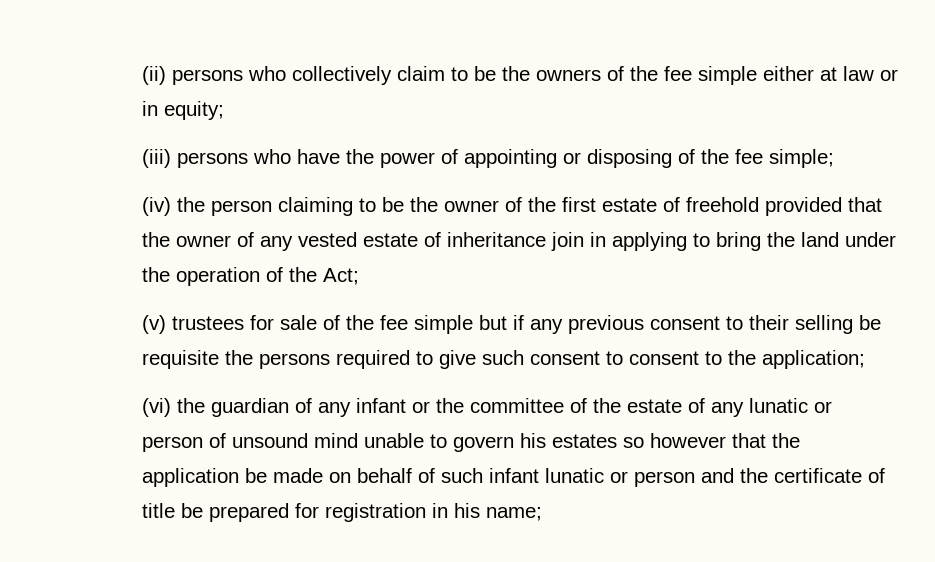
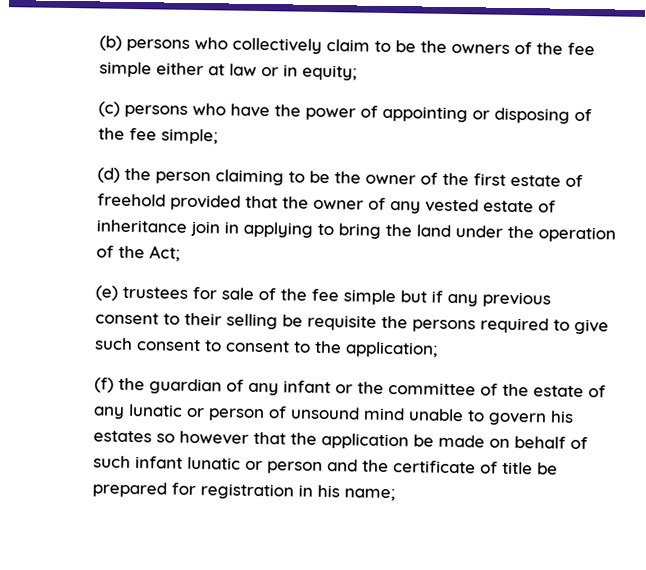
[142,66,167,85] (ii) -> [98,35,122,51] (b)
[142,149,172,168] (iii) -> [97,101,120,117] (c)
[142,197,172,216] (iv) -> [96,167,120,183] (d)
[142,315,167,334] (v) -> [94,285,118,301] (e)
[142,398,172,417] (vi) -> [93,377,114,393] (f)

